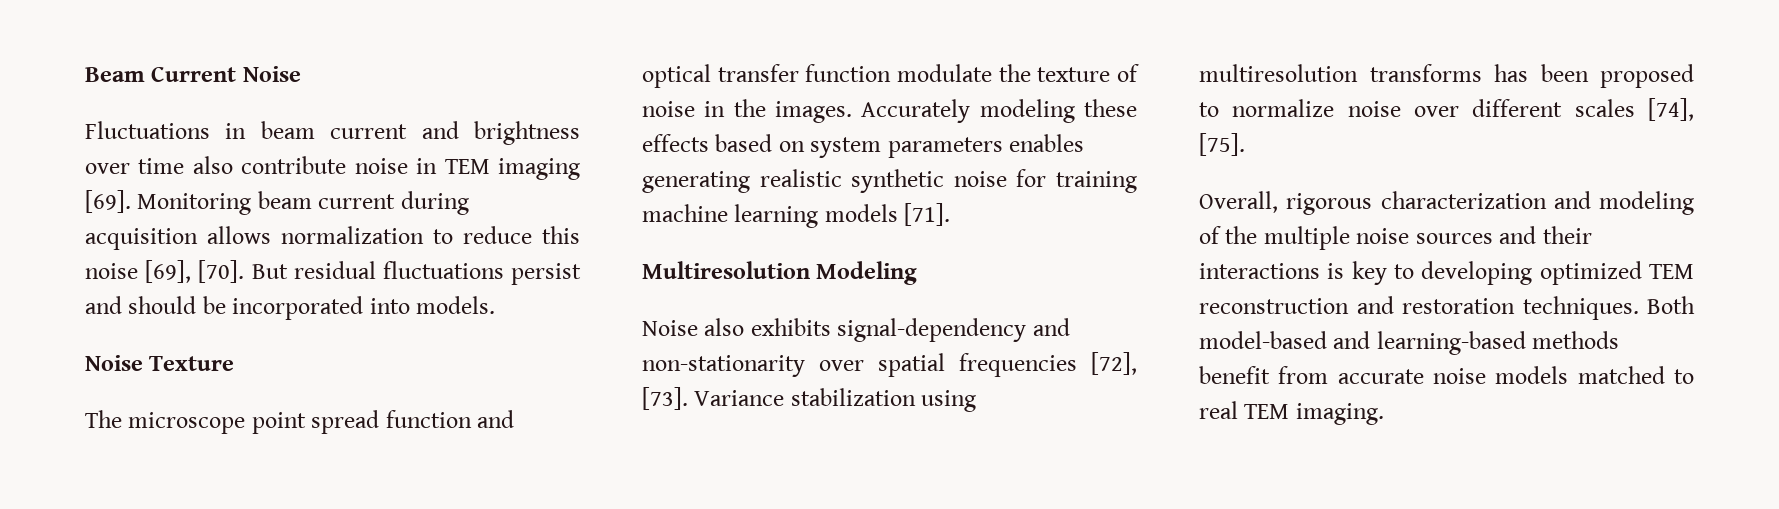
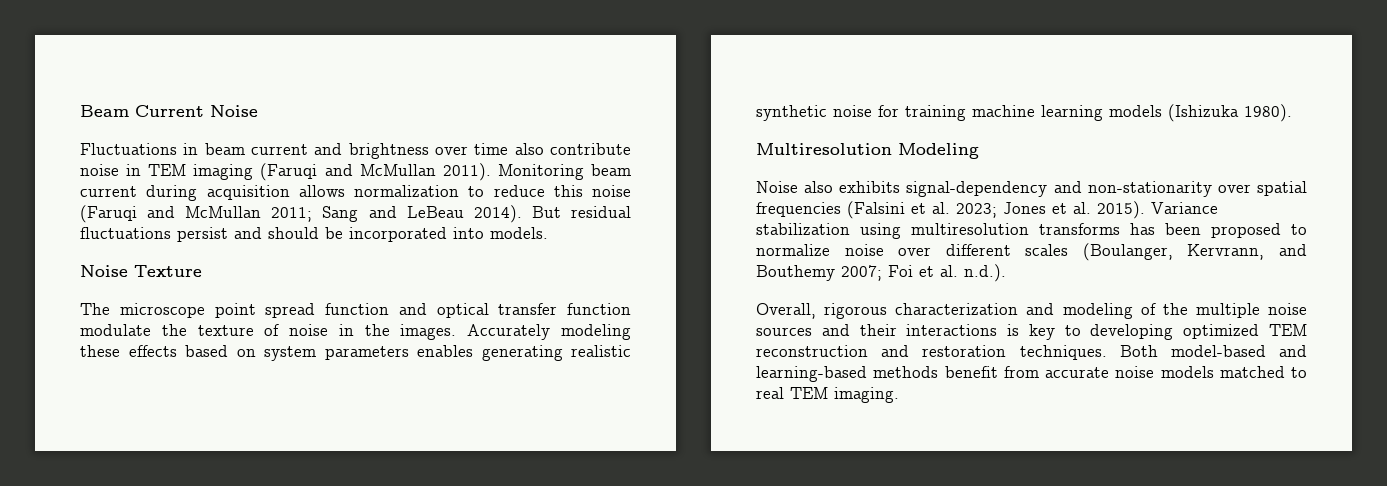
[85,190,131,213] [69]. -> [260,163,491,181] (Faruqi and McMullan 2011).
[145,260,245,283] [69], [70]. -> [80,205,522,223] (Faruqi and McMullan 2011; Sang and LeBeau 2014).
[904,203,951,226] [71]. -> [1168,104,1292,122] (Ishizuka 1980).
[1091,352,1137,375] [642,387,688,410] [72], [73]. -> [847,201,1145,219] (Falsini et al. 2023; Jones et al. 2015).
[1648,98,1694,121] [1199,133,1245,156] [74], [75]. -> [1082,243,1307,261] [756,264,1006,282] (Boulanger, Kervrann, and Bouthemy 2007; Foi et al. n.d.).

